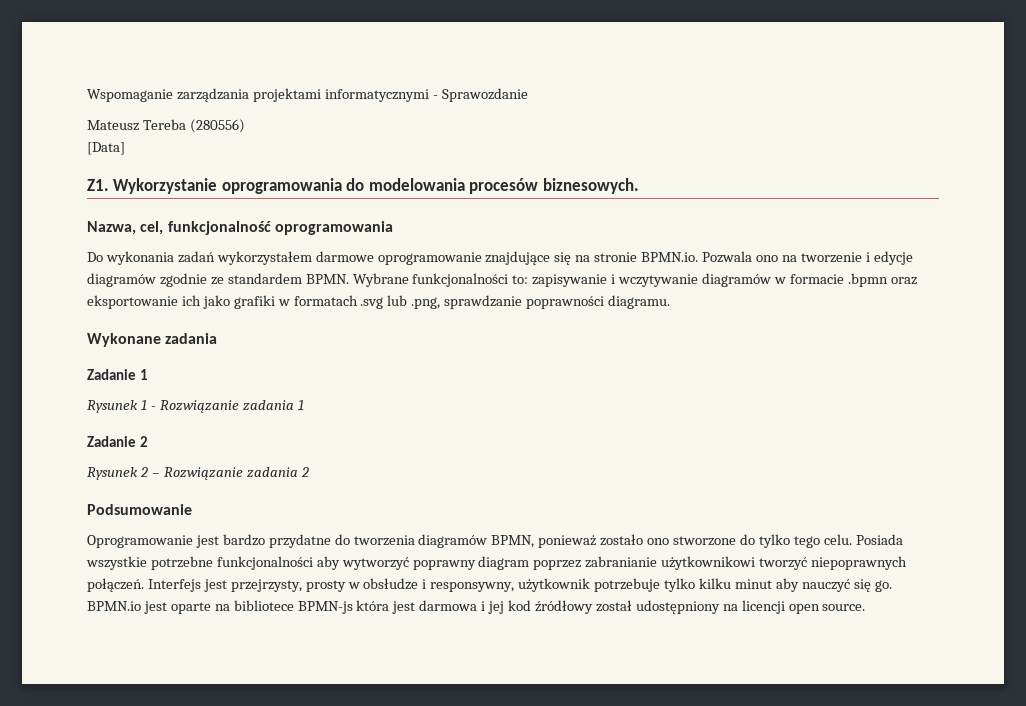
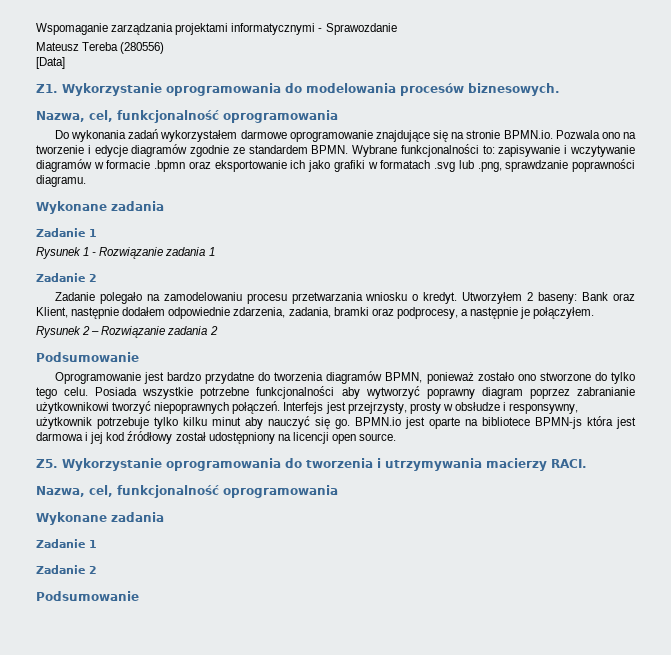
(149, 441) none -> [54,292,635,304] [36,307,595,319] // Zadanie polegało na zamodelowaniu procesu przetwarzania wniosku o kredyt. Utworzyłem 2 baseny: Bank oraz Klient, następnie dodałem odpowiednie zdarzenia, zadania, bramki oraz podprocesy, a następnie je połączyłem.
(866, 607) none -> [36,458,587,471] [36,485,338,498] [36,512,164,525] [36,539,97,548] [36,565,97,574] [36,591,139,601] // Z5. Wykorzystanie oprogramowania do tworzenia i utrzymywania macierzy RACI. // Nazwa, cel, funkcjonalność oprogramowania // Wykonane zadania // Zadanie 1 // Zadanie 2 // Podsumowanie

